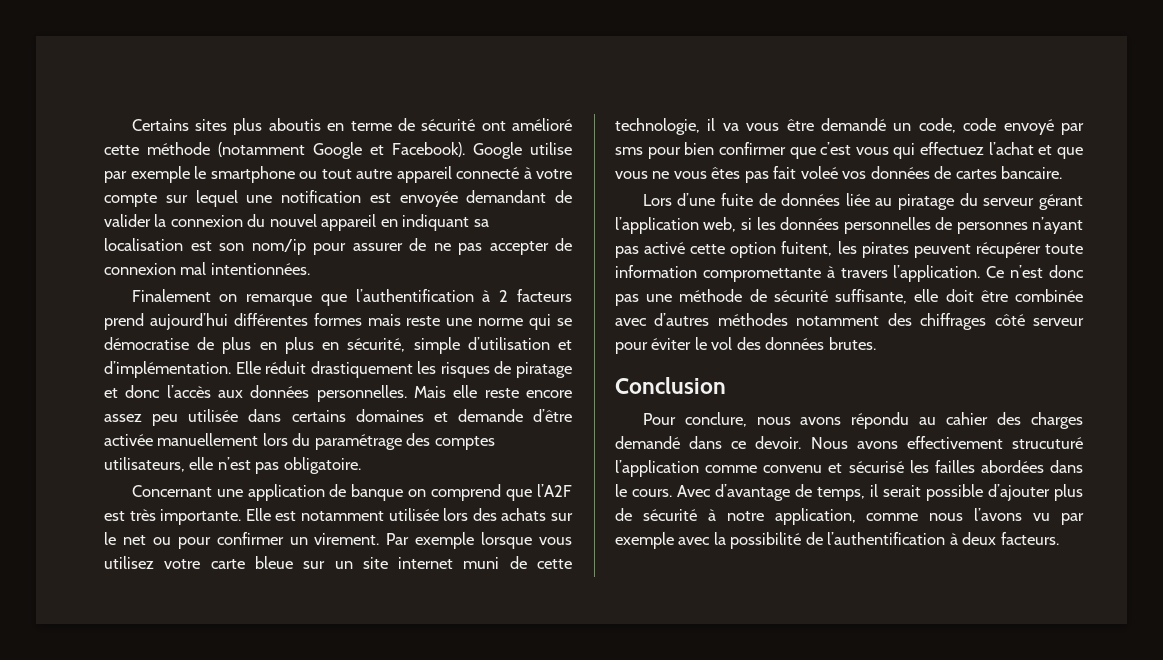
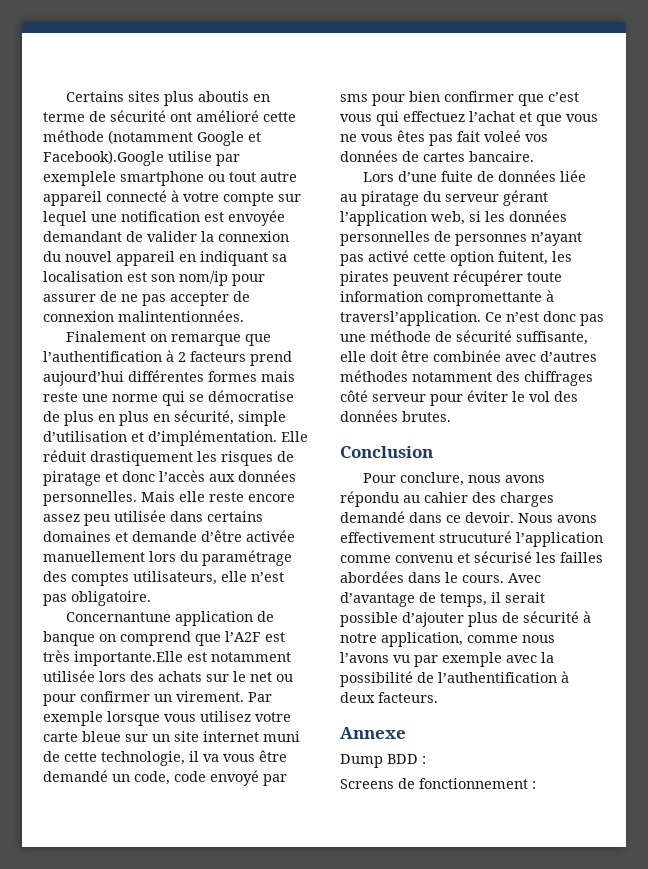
[392,142,573,159] [104,166,206,183] Facebook). Google utilise par exemple le -> [43,150,240,166] [43,171,116,186] Facebook).Google utilise par exemplele
[180,262,310,275] mal intentionnées. -> [118,310,244,322] malintentionnées.
[131,485,243,497] Concernant une -> [66,612,172,622] Concernantune
[160,508,271,525] importante. Elle -> [74,651,183,666] importante.Elle
[840,265,981,282] travers l’application. -> [340,311,481,326] traversl’application.
(1059, 538) none -> [340,727,406,739] [340,754,426,768] [340,778,536,789] // Annexe // Dump BDD : // Screens de fonctionnement :

